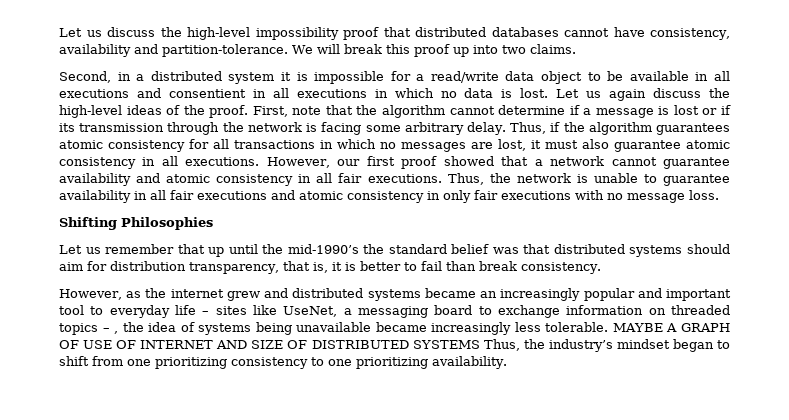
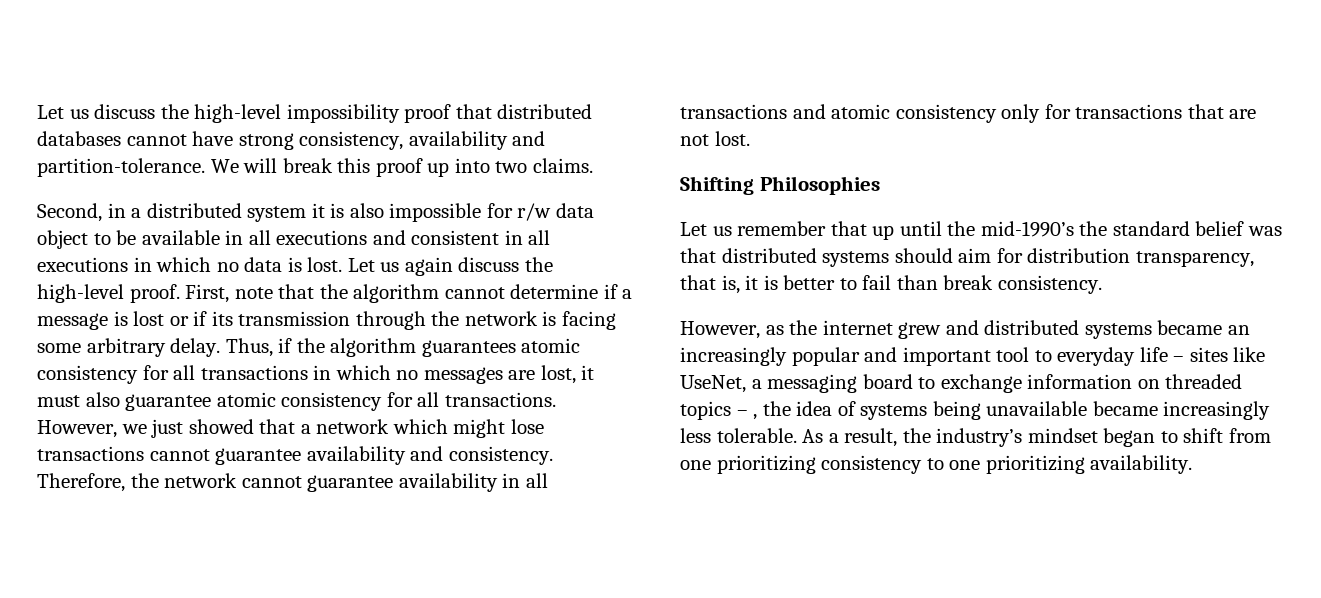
(645, 32) none -> [238,133,294,150] strong
(308, 76) none -> [349,203,384,218] also
[416,71,499,83] a read/write -> [517,203,552,221] r/w
[168,89,246,98] consentient -> [411,230,500,245] consistent
[126,105,205,115] ideas of the -> (124, 293) none
[142,156,730,169] [59,173,657,186] in all executions. However, our first proof showed that a network cannot guarantee availability and atomic consistency in all fair executions. Thus, the network is unable to -> [386,392,556,407] [37,419,544,438] [37,446,553,465] [37,473,302,492] for all transactions. However, we just showed that a network which might lose transactions cannot guarantee availability and consistency. Therefore, the network cannot
[170,190,719,203] fair executions and atomic consistency in only fair executions with no message loss. -> [680,104,1257,123] [680,131,750,146] transactions and atomic consistency only for transactions that are not lost.
[612,323,730,332] [59,339,520,351] MAYBE A GRAPH OF USE OF INTERNET AND SIZE OF DISTRIBUTED SYSTEMS Thus, -> [802,428,898,447] As a result,

